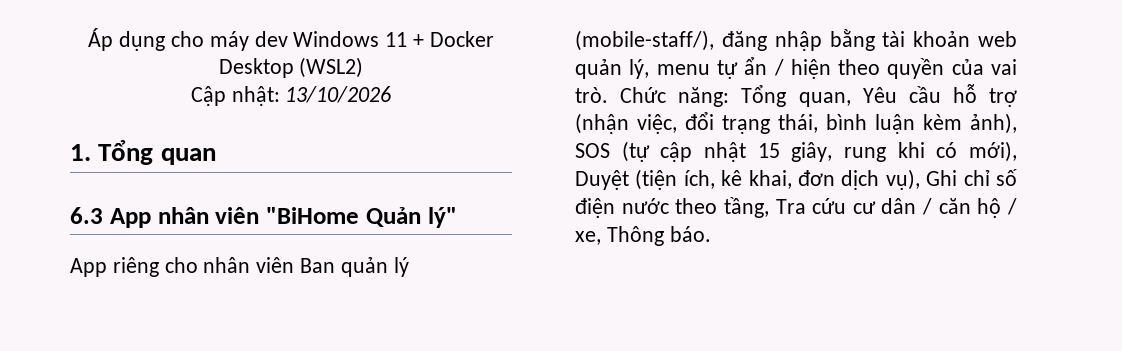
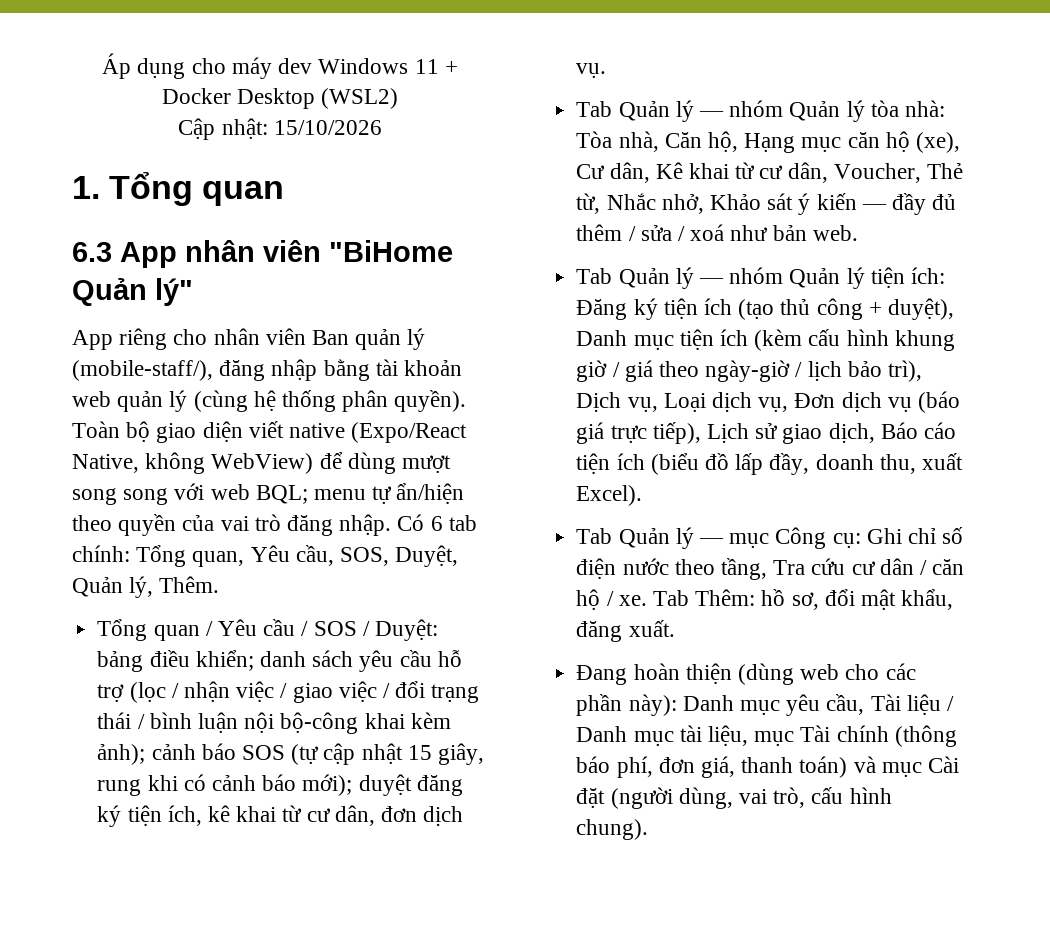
[285,86,392,103] 13/10/2026 -> [273,120,382,135] 15/10/2026
[629,57,1017,79] [575,84,1017,107] [575,112,1017,134] lý, menu tự ẩn / hiện theo quyền của vai trò. Chức năng: Tổng quan, Yêu cầu hỗ trợ (nhận việc, đổi trạng thái, bình luận kèm ảnh), -> [169,390,467,412] [72,421,468,443] [72,452,452,474] [72,483,465,505] [72,514,477,536] [72,545,459,567] [72,576,220,598] [97,619,438,641] [97,650,462,672] [97,681,480,703] [97,712,451,734] [97,743,236,765] lý (cùng hệ thống phân quyền). Toàn bộ giao diện viết native (Expo/React Native, không WebView) để dùng mượt song song với web BQL; menu tự ẩn/hiện theo quyền của vai trò đăng nhập. Có 6 tab chính: Tổng quan, Yêu cầu, SOS, Duyệt, Quản lý, Thêm. // Tổng quan / Yêu cầu / SOS / Duyệt: bảng điều khiển; danh sách yêu cầu hỗ trợ (lọc / nhận việc / giao việc / đổi trạng thái / bình luận nội bộ-công khai kèm ảnh); cảnh báo
[969,141,1017,162] [575,169,920,190] mới), Duyệt (tiện ích, kê khai, đơn dịch vụ), -> [211,774,463,796] [97,805,464,827] [576,63,607,78] [576,100,945,122] [576,131,960,153] [576,162,963,183] [576,193,957,215] [576,224,858,241] [576,267,945,289] [576,298,954,320] [576,329,955,351] [576,360,922,382] [576,391,960,413] [576,422,956,444] [576,453,963,475] [576,485,643,506] [576,527,861,549] cảnh báo mới); duyệt đăng ký tiện ích, kê khai từ cư dân, đơn dịch vụ. // Tab Quản lý — nhóm Quản lý tòa nhà: Tòa nhà, Căn hộ, Hạng mục căn hộ (xe), Cư dân, Kê khai từ cư dân, Voucher, Thẻ từ, Nhắc nhở, Khảo sát ý kiến — đầy đủ thêm / sửa / xoá như bản web. // Tab Quản lý — nhóm Quản lý tiện ích: Đăng ký tiện ích (tạo thủ công + duyệt), Danh mục tiện ích (kèm cấu hình khung giờ / giá theo ngày-giờ / lịch bảo trì), Dịch vụ, Loại dịch vụ, Đơn dịch vụ (báo giá trực tiếp), Lịch sử giao dịch, Báo cáo tiện ích (biểu đồ lấp đầy, doanh thu, xuất Excel). // Tab Quản lý — mục Công cụ:
[575,226,711,246] xe, Thông báo. -> [618,589,954,610] [576,620,675,642] [576,663,916,685] [576,694,954,716] [576,725,957,747] [576,756,959,778] [576,787,892,809] [576,819,649,840] xe. Tab Thêm: hồ sơ, đổi mật khẩu, đăng xuất. // Đang hoàn thiện (dùng web cho các phần này): Danh mục yêu cầu, Tài liệu / Danh mục tài liệu, mục Tài chính (thông báo phí, đơn giá, thanh toán) và mục Cài đặt (người dùng, vai trò, cấu hình chung).

